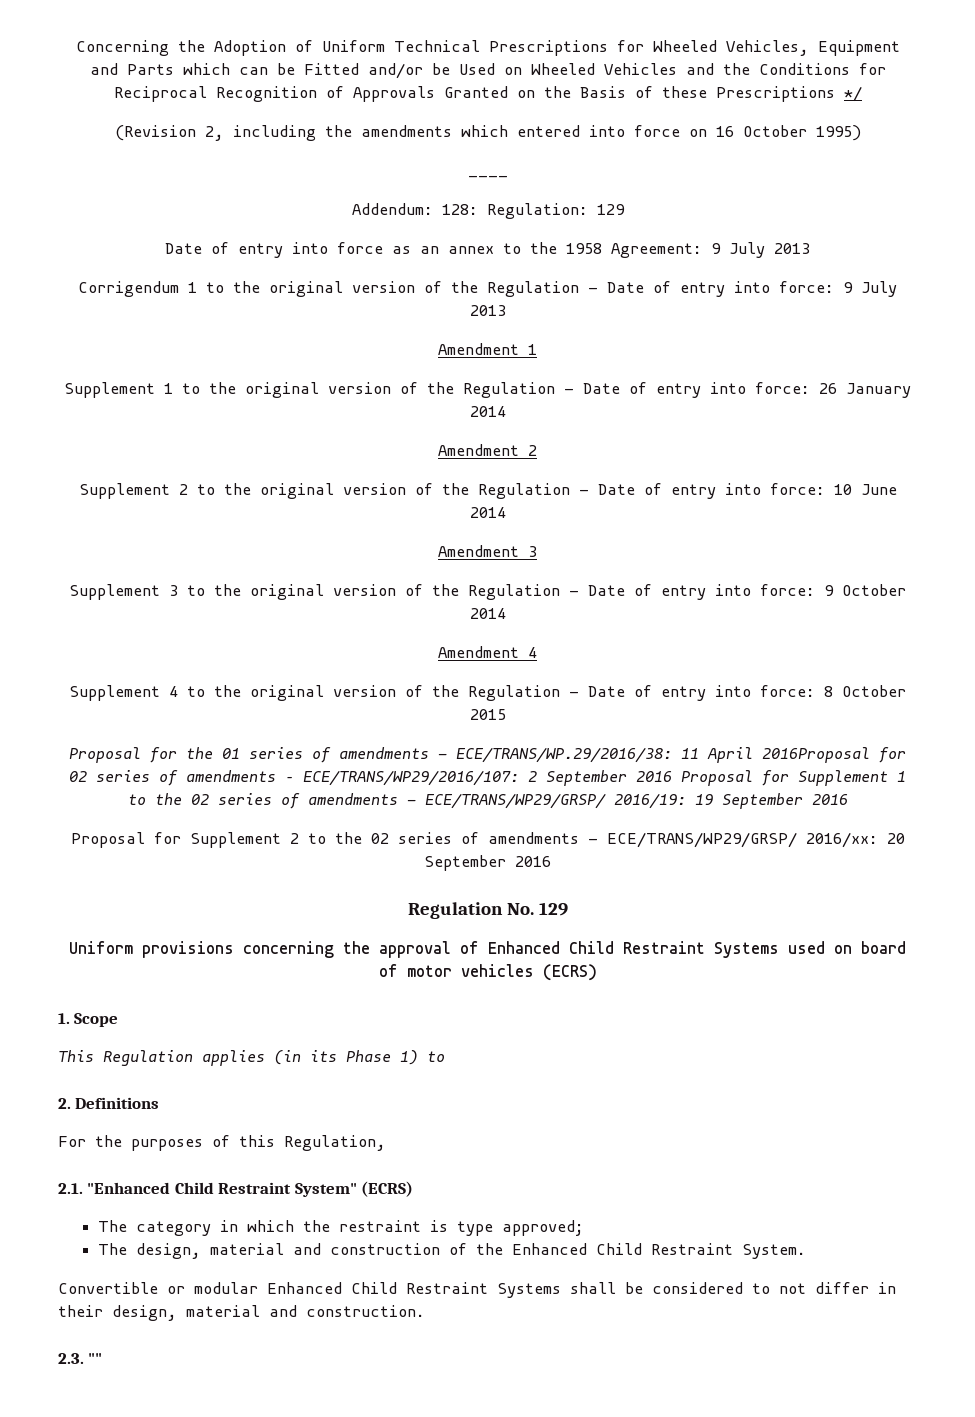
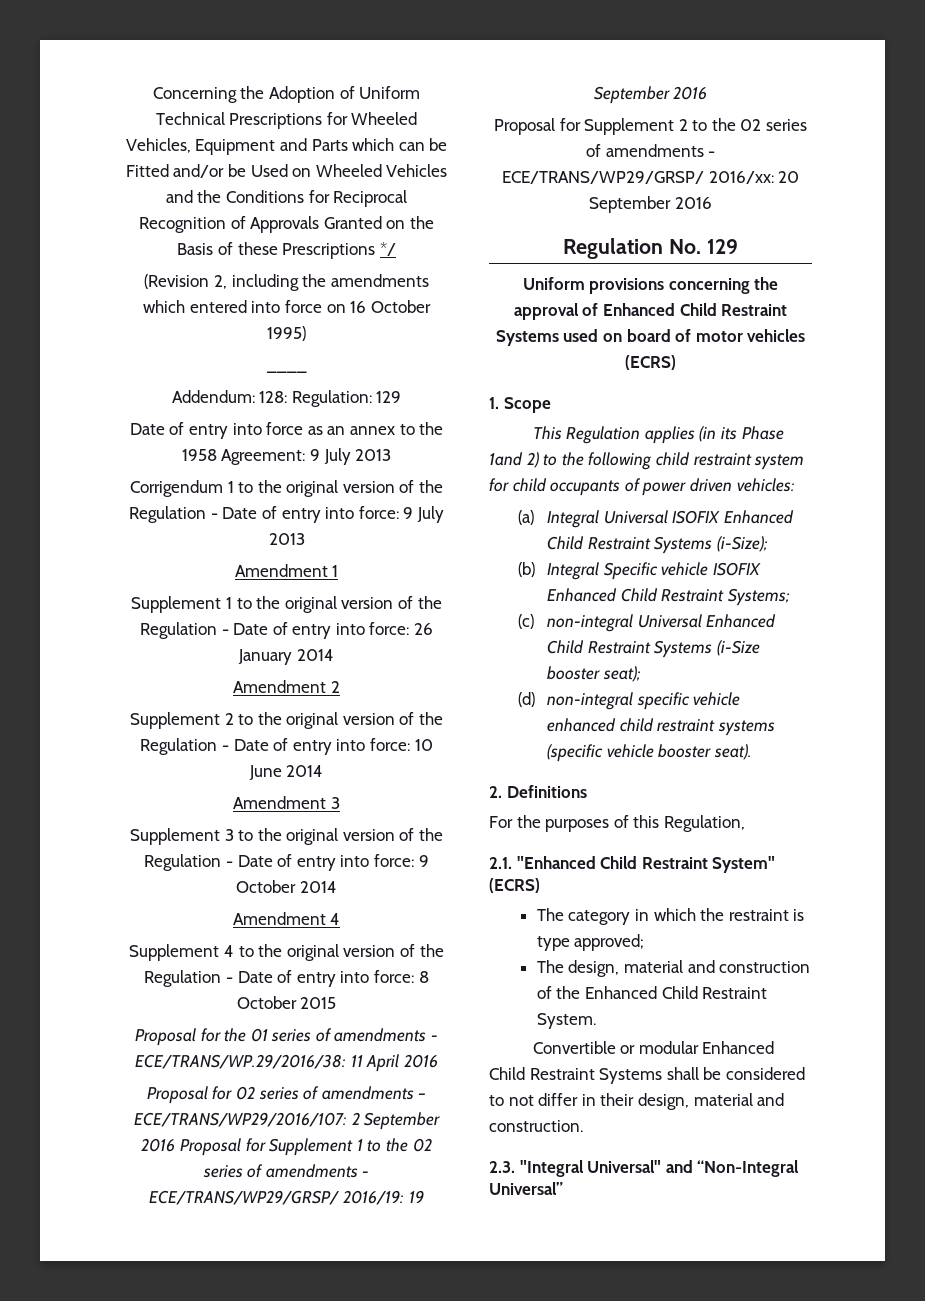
[762,747,870,763] 2016Proposal -> [403,1054,438,1068] [146,1086,208,1104] 2016 // Proposal
[400,1050,445,1065] 1) to -> [489,452,805,470] [489,478,795,496] [518,510,794,528] [547,536,768,554] [518,562,761,580] [547,588,790,606] [518,614,777,632] [547,640,760,658] [547,666,641,682] [518,692,741,710] [547,718,775,736] [547,744,752,762] 1and 2) to the following child restraint system for child occupants of power driven vehicles: // (a) Integral Universal ISOFIX Enhanced Child Restraint Systems (i-Size); // (b) Integral Specific vehicle ISOFIX Enhanced Child Restraint Systems; // (c) non-integral Universal Enhanced Child Restraint Systems (i-Size booster seat); // (d) non-integral specific vehicle enhanced child restraint systems (specific vehicle booster seat).
[88,1353,103,1364] "" -> [519,1160,800,1177] [489,1182,563,1195] "Integral Universal" and “Non-Integral Universal”

